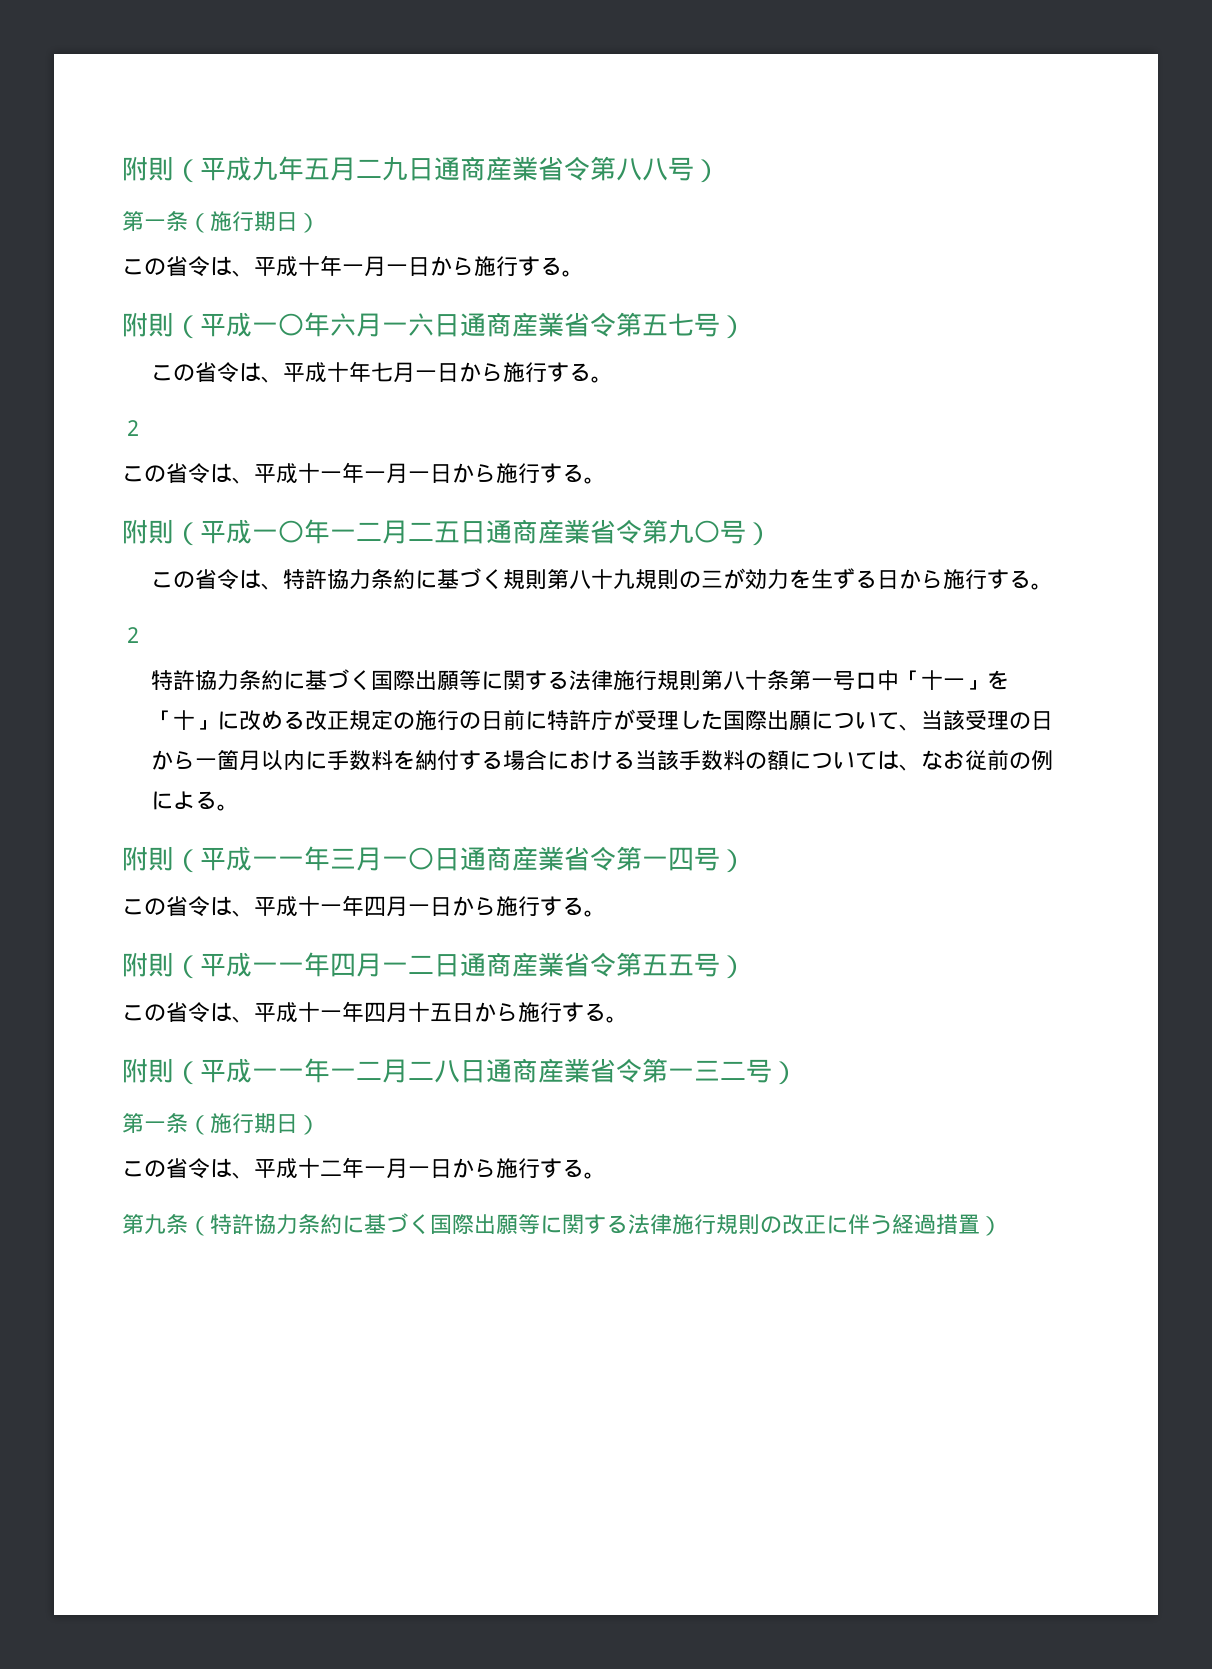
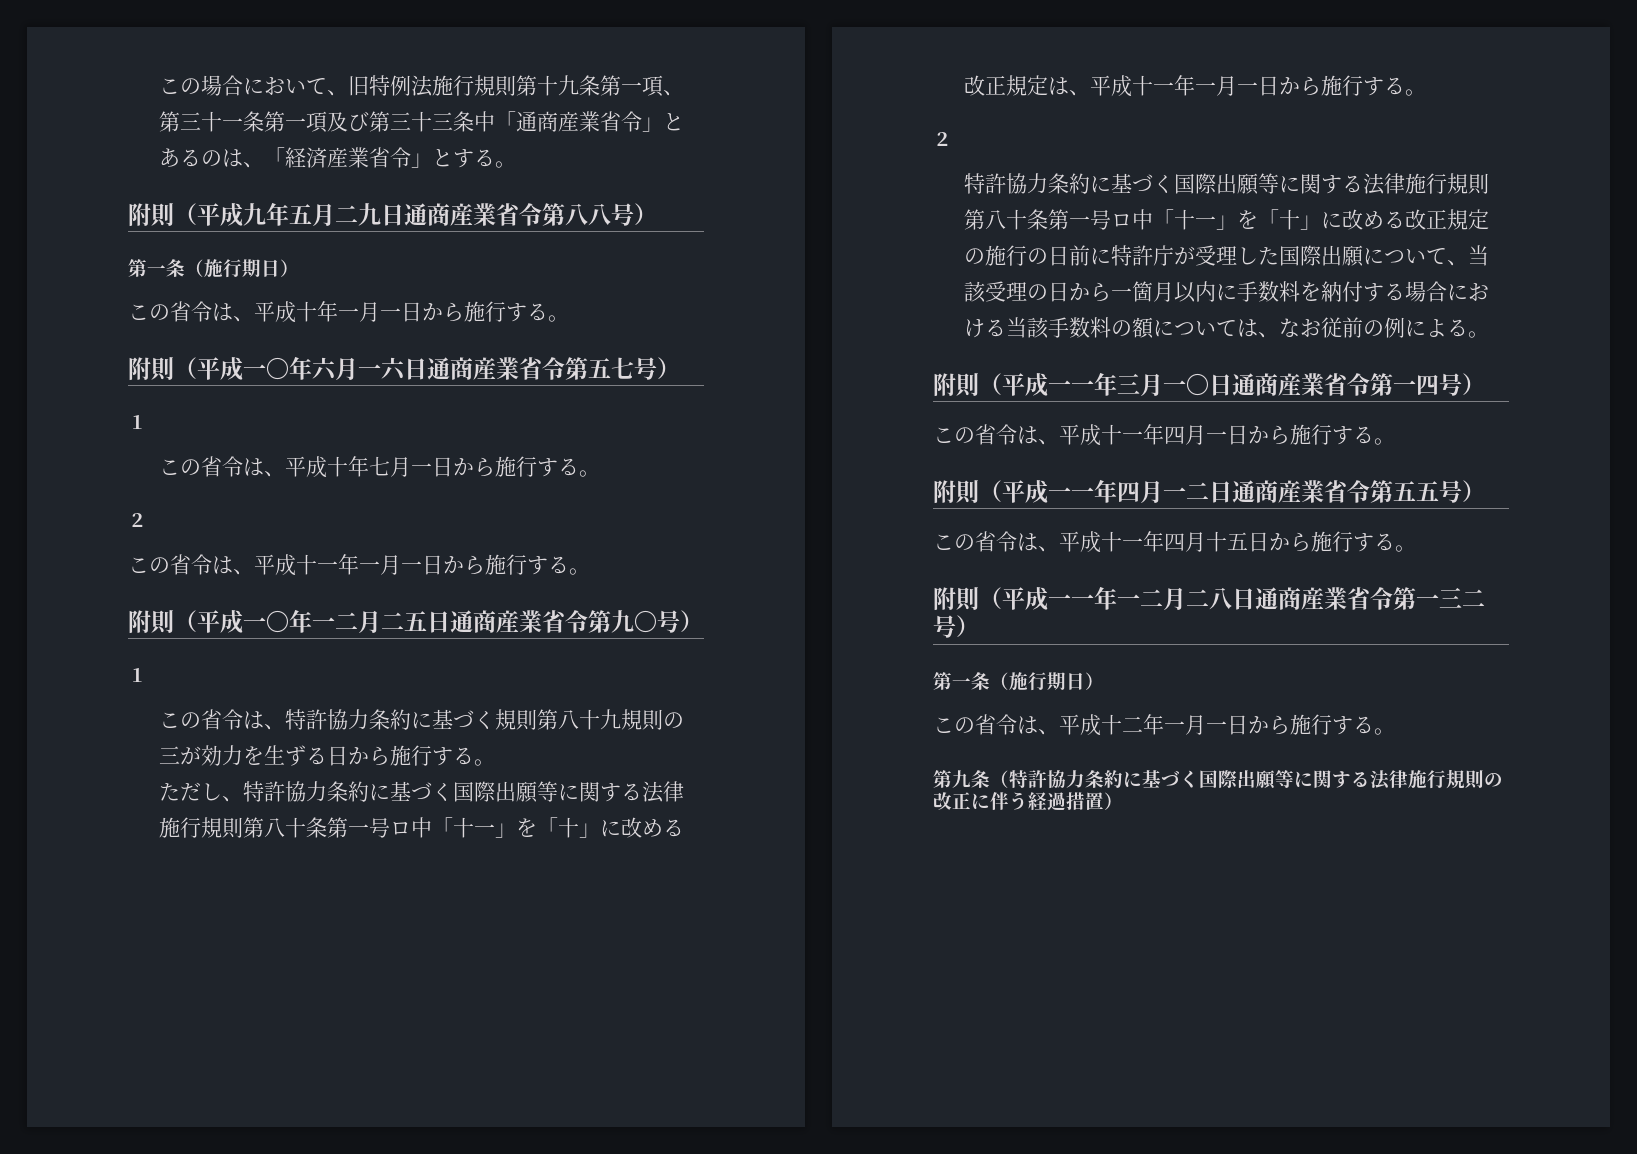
(122, 168) none -> [158,75,684,97] [158,111,684,133] [158,147,516,168] この場合において、旧特例法施行規則第十九条第一項、第三十一条第一項及び第三十三条中「通商産業省令」とあるのは、「経済産業省令」とする。 //
(746, 327) none -> [128,415,147,429] // １
(772, 534) none -> [128,668,147,682] // １
(1053, 586) none -> [158,781,684,803] [158,817,684,838] [963,75,1426,97] // ただし、特許協力条約に基づく国際出願等に関する法律施行規則第八十条第一号ロ中「十一」を「十」に改める改正規定は、平成十一年一月一日から施行する。

